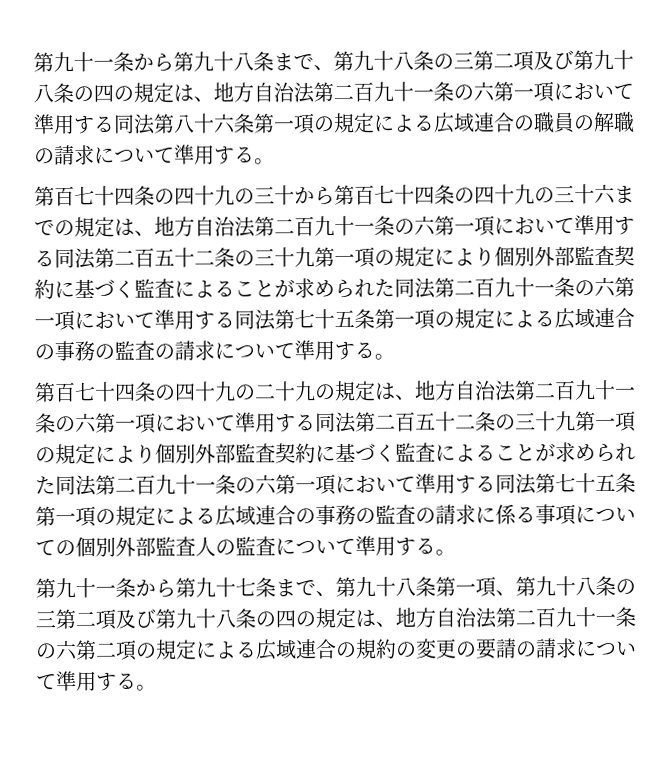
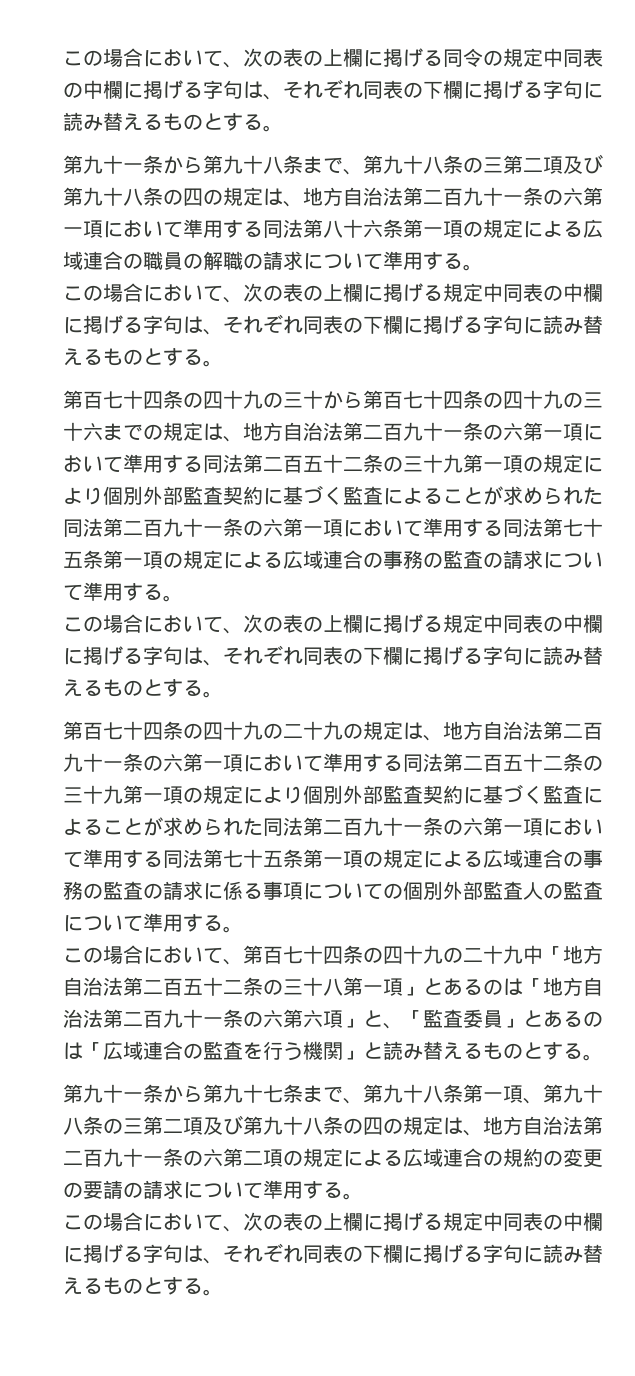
(33, 62) none -> [63,48,603,68] [63,79,603,100] [63,112,283,132] この場合において、次の表の上欄に掲げる同令の規定中同表の中欄に掲げる字句は、それぞれ同表の下欄に掲げる字句に読み替えるものとする。 //
(275, 161) none -> [63,283,603,303] [63,314,603,335] [63,348,223,367] // この場合において、次の表の上欄に掲げる規定中同表の中欄に掲げる字句は、それぞれ同表の下欄に掲げる字句に読み替えるものとする。
(395, 356) none -> [63,614,603,634] [63,645,603,666] [63,679,223,698] // この場合において、次の表の上欄に掲げる規定中同表の中欄に掲げる字句は、それぞれ同表の下欄に掲げる字句に読み替えるものとする。
(456, 552) none -> [63,945,603,965] [63,977,603,996] [63,1009,603,1029] [63,1041,603,1061] // この場合において、第百七十四条の四十九の二十九中「地方自治法第二百五十二条の三十八第一項」とあるのは「地方自治法第二百九十一条の六第六項」と、「監査委員」とあるのは「広域連合の監査を行う機関」と読み替えるものとする。
(157, 687) none -> [63,1212,603,1232] [63,1243,603,1264] [63,1277,223,1296] // この場合において、次の表の上欄に掲げる規定中同表の中欄に掲げる字句は、それぞれ同表の下欄に掲げる字句に読み替えるものとする。

